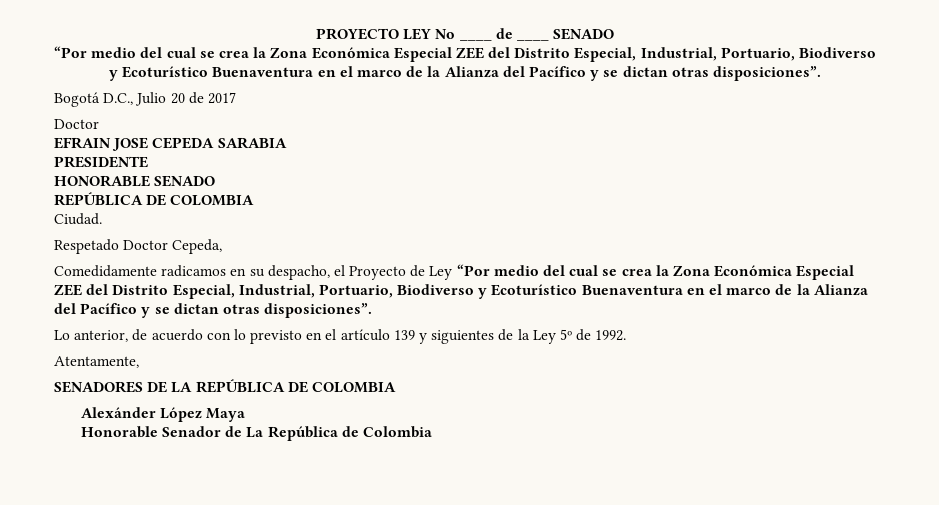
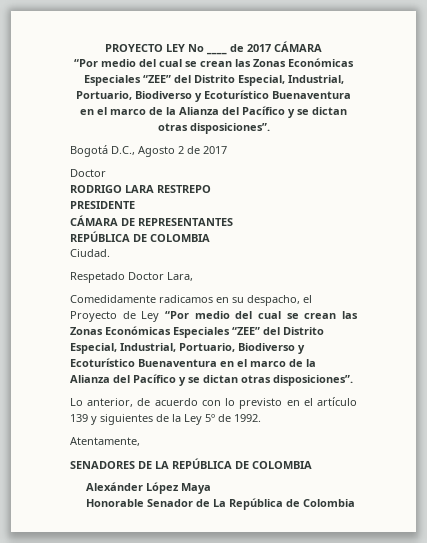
[516,28,615,41] [54,46,484,62] ____ SENADO // “Por medio del cual se crea la Zona Económica Especial ZEE -> [247,41,322,52] [74,58,354,67] [83,75,171,86] 2017 CÁMARA // “Por medio del cual se crean las Zonas Económicas Especiales “ZEE”
[135,92,185,106] Julio 20 -> [138,146,184,157] Agosto 2
[54,137,287,151] [54,156,148,168] [54,175,216,187] EFRAIN JOSE CEPEDA SARABIA // PRESIDENTE // HONORABLE SENADO -> [70,185,211,193] [70,201,135,209] [70,215,233,226] RODRIGO LARA RESTREPO // PRESIDENTE // CÁMARA DE REPRESENTANTES
[172,239,223,254] Cepeda, -> [167,272,193,281] Lara,
[621,265,855,280] [54,284,82,296] crea la Zona Económica Especial ZEE -> [304,311,358,319] [70,326,260,338] crean las Zonas Económicas Especiales “ZEE”

